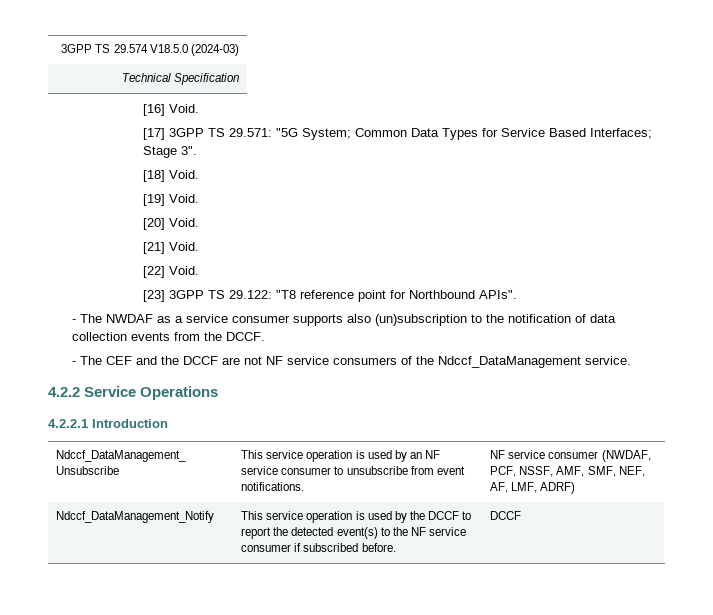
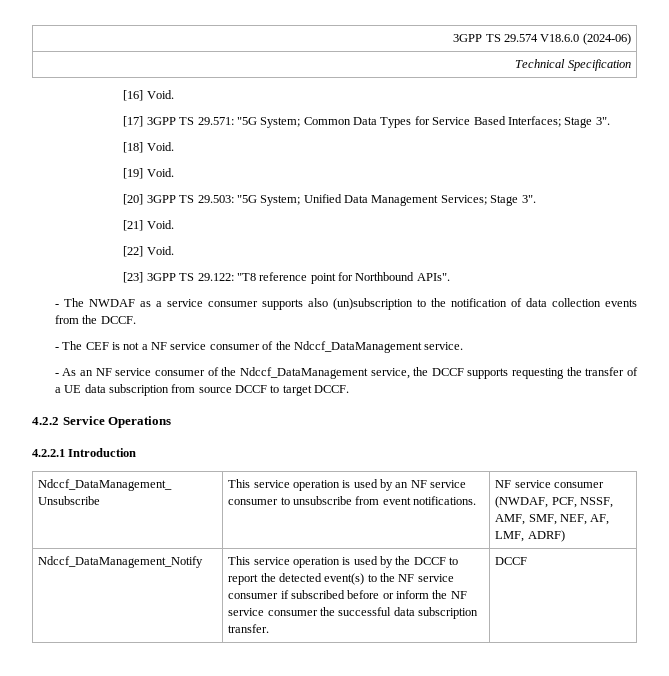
[149,44,239,56] V18.5.0 (2024-03) -> [540,33,631,45] V18.6.0 (2024-06)
[168,218,199,227] Void. -> [146,194,536,206] 3GPP TS 29.503: "5G System; Unified Data Management Services; Stage 3".
[135,356,397,365] and the DCCF are not NF service consumers -> [111,342,260,350] is not a NF service consumer
(631, 360) none -> [54,367,638,379] [54,384,350,396] // - As an NF service consumer of the Ndccf_DataManagement service, the DCCF supports requesting the transfer of a UE data subscription from source DCCF to target DCCF.
[361,543,396,552] before. -> [347,590,467,599] [228,607,479,619] [228,624,270,633] before or inform the NF service consumer the successful data subscription transfer.

